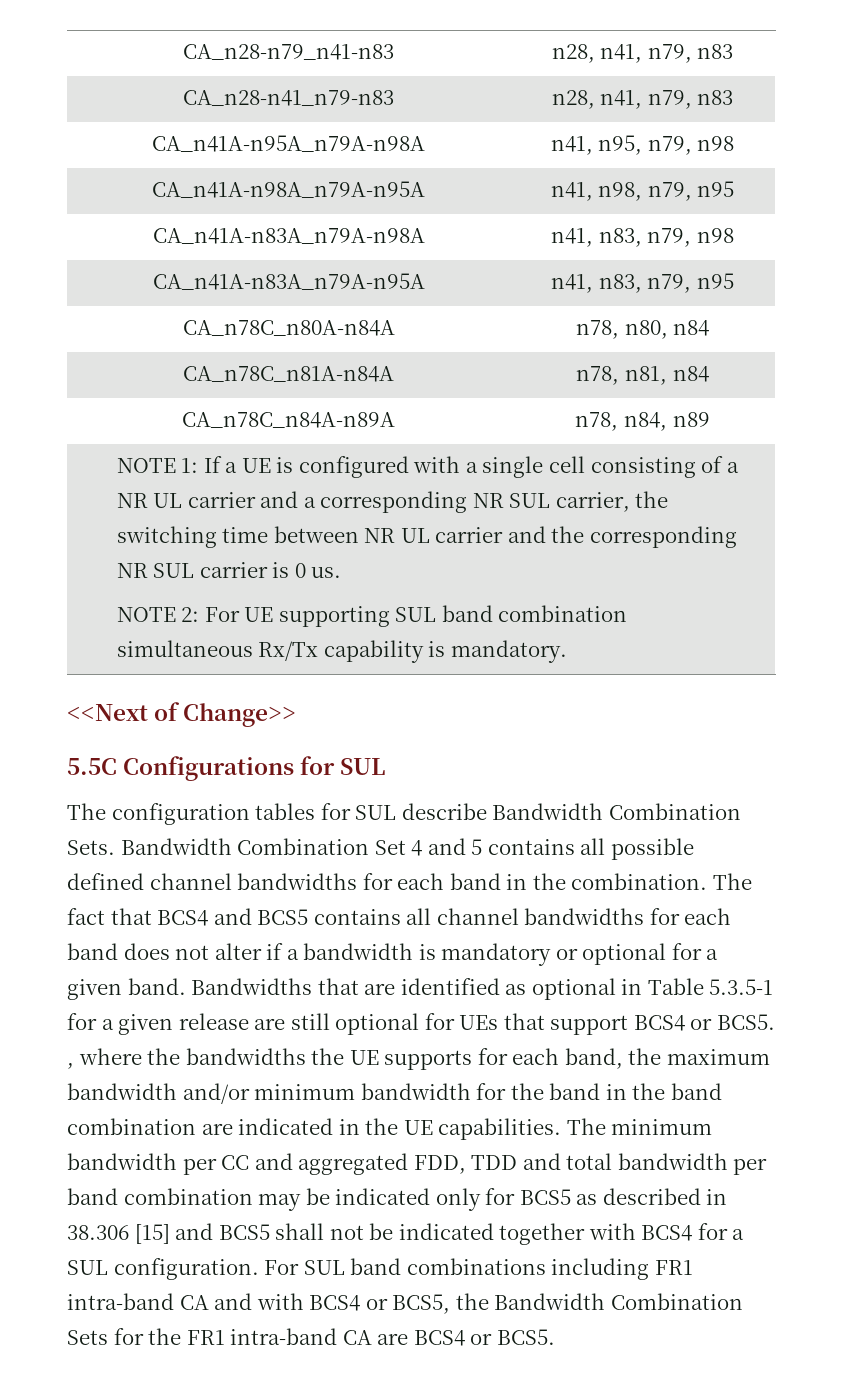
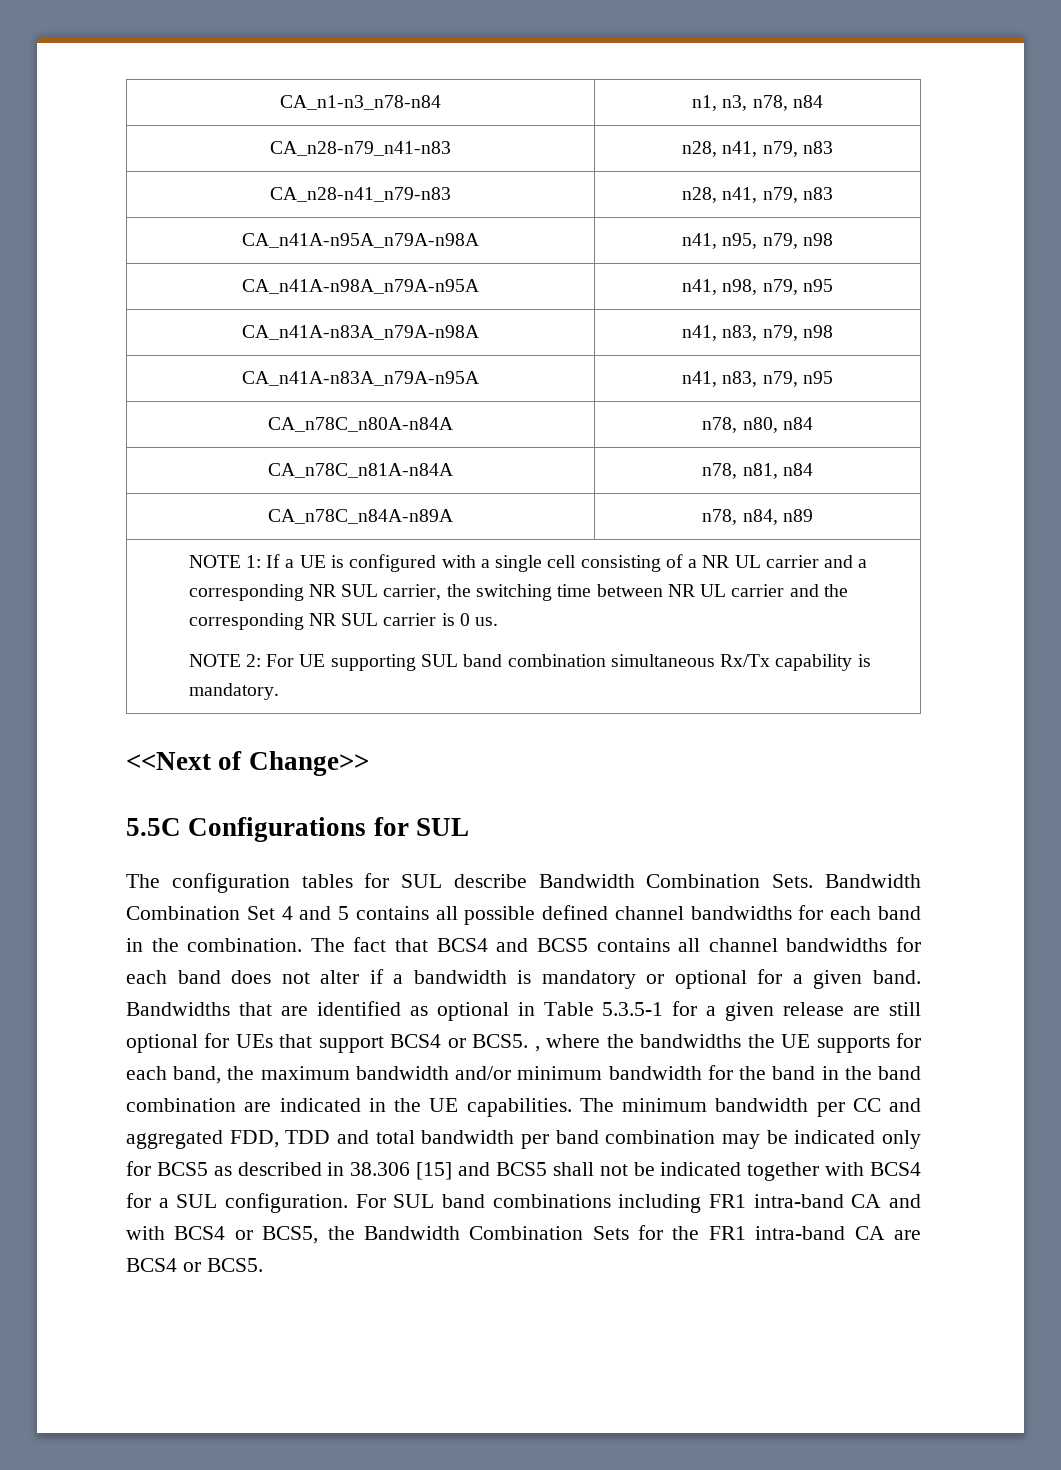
(183, 52) none -> [280,95,441,110] [692,95,823,111] CA_n1-n3_n78-n84 | n1, n3, n78, n84 //

